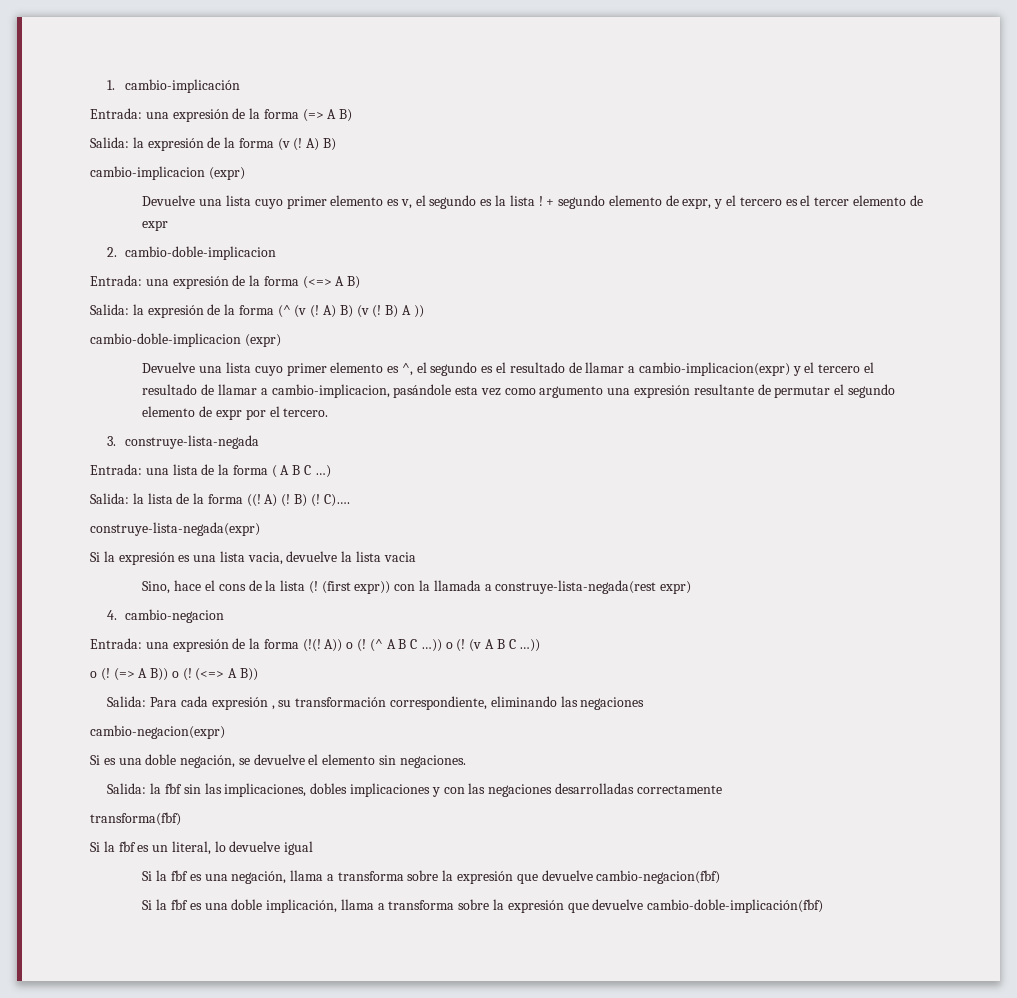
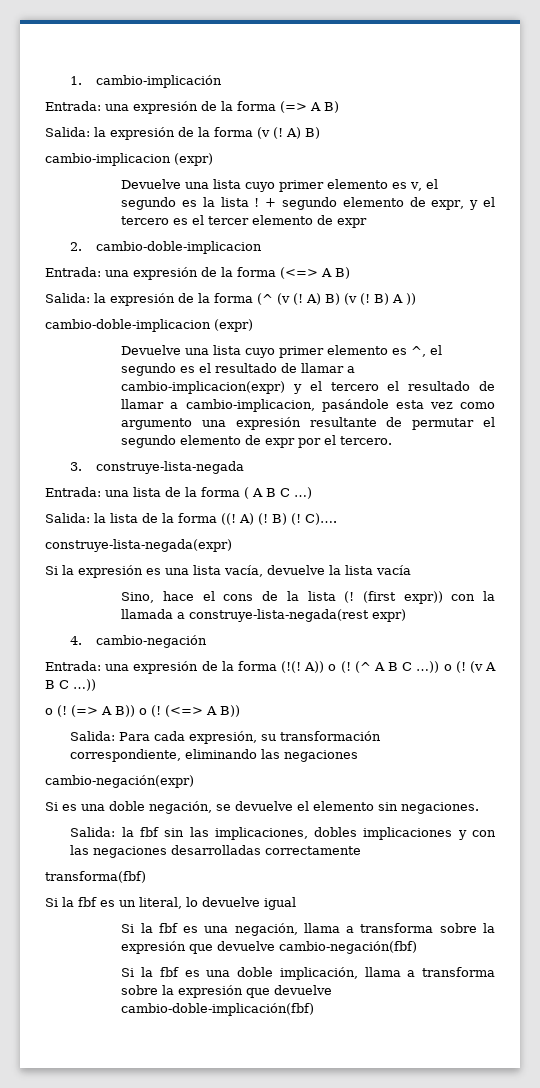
[247,552,283,565] vacia, -> [224,565,263,577] vacía,
[383,552,416,562] vacia -> [376,565,411,575] vacía
[124,609,224,623] cambio-negacion -> [95,635,207,648] cambio-negación
[211,697,275,710] expresión , -> [189,731,258,744] expresión,
[90,725,225,739] cambio-negacion(expr) -> [45,775,194,788] cambio-negación(expr)
[596,870,721,884] cambio-negacion(fbf) -> [279,941,418,954] cambio-negación(fbf)

